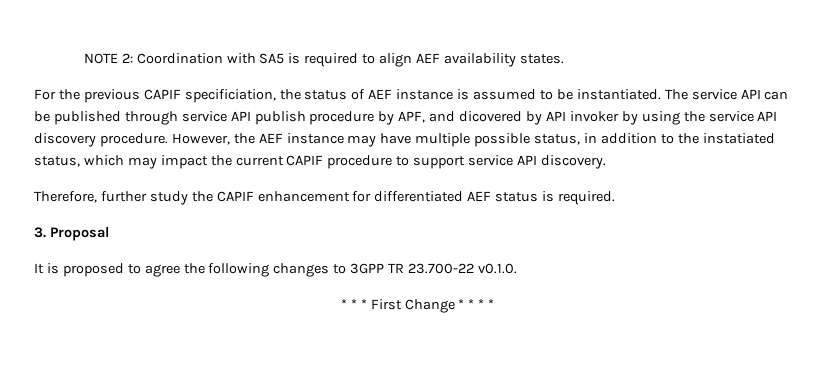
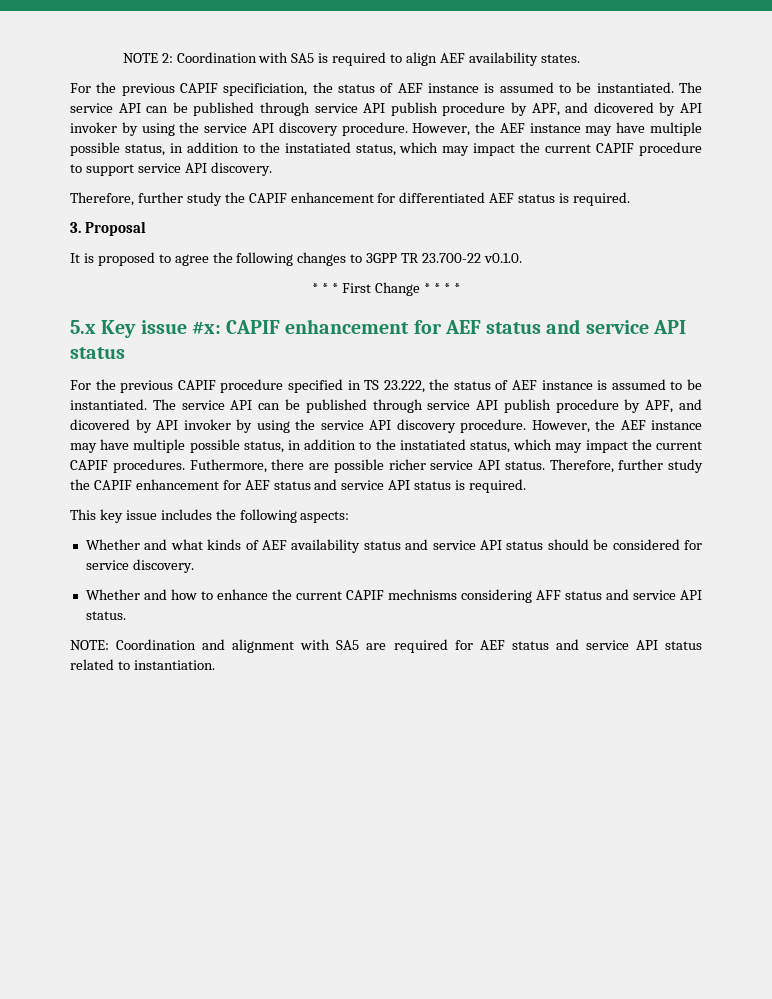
(495, 304) none -> [70,319,686,338] [70,347,125,359] [70,379,702,393] [70,399,703,413] [70,419,702,433] [70,439,702,453] [70,459,703,473] [70,479,527,493] [70,509,350,523] [85,539,702,553] [85,559,194,573] [85,589,702,603] [85,611,126,620] [70,639,702,653] [70,659,215,670] // 5.x Key issue #x: CAPIF enhancement for AEF status and service API status // For the previous CAPIF procedure specified in TS 23.222, the status of AEF instance is assumed to be instantiated. The service API can be published through service API publish procedure by APF, and dicovered by API invoker by using the service API discovery procedure. However, the AEF instance may have multiple possible status, in addition to the instatiated status, which may impact the current CAPIF procedures. Futhermore, there are possible richer service API status. Therefore, further study the CAPIF enhancement for AEF status and service API status is required. // This key issue includes the following aspects: // Whether and what kinds of AEF availability status and service API status should be considered for service discovery. // Whether and how to enhance the current CAPIF mechnisms considering AFF status and service API status. // NOTE: Coordination and alignment with SA5 are required for AEF status and service API status related to instantiation.

